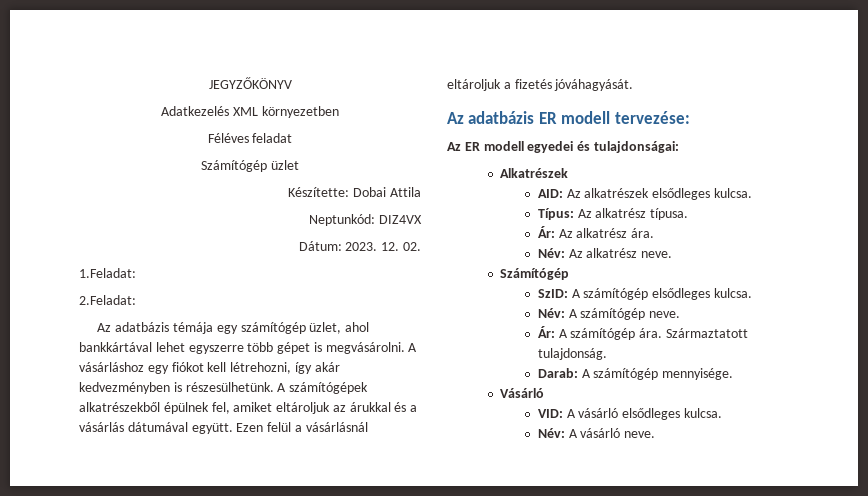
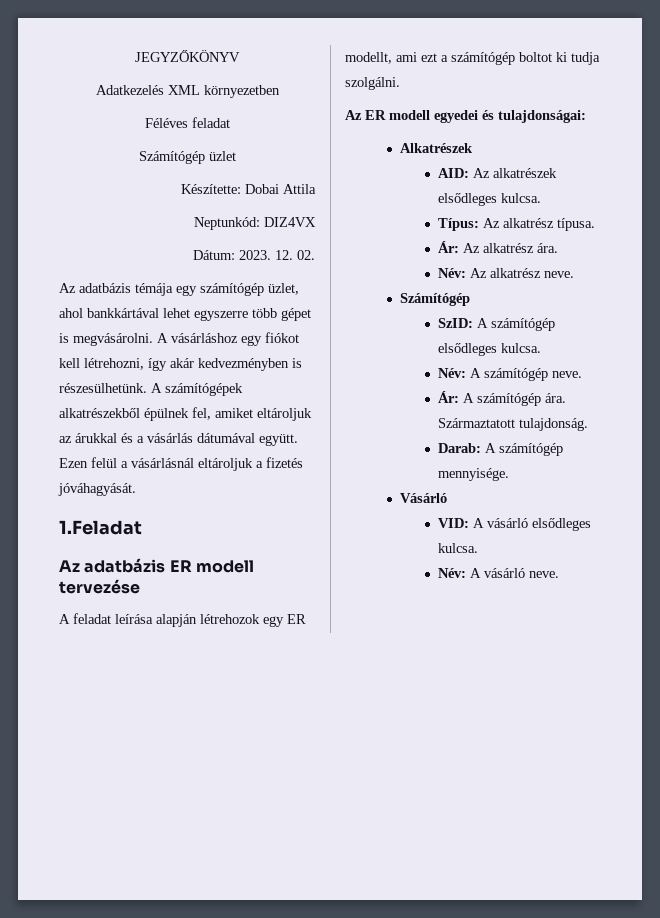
[79,268,136,278] [79,295,136,305] // 1.Feladat: // 2.Feladat: -> (315, 255) none
(634, 85) none -> [59,520,142,535] // 1.Feladat
[614,111,690,124] tervezése: -> [59,579,140,594] [59,613,306,627] [345,52,600,65] [345,77,400,90] tervezése // A feladat leírása alapján létrehozok egy ER modellt, ami ezt a számítógép boltot ki tudja szolgálni.

